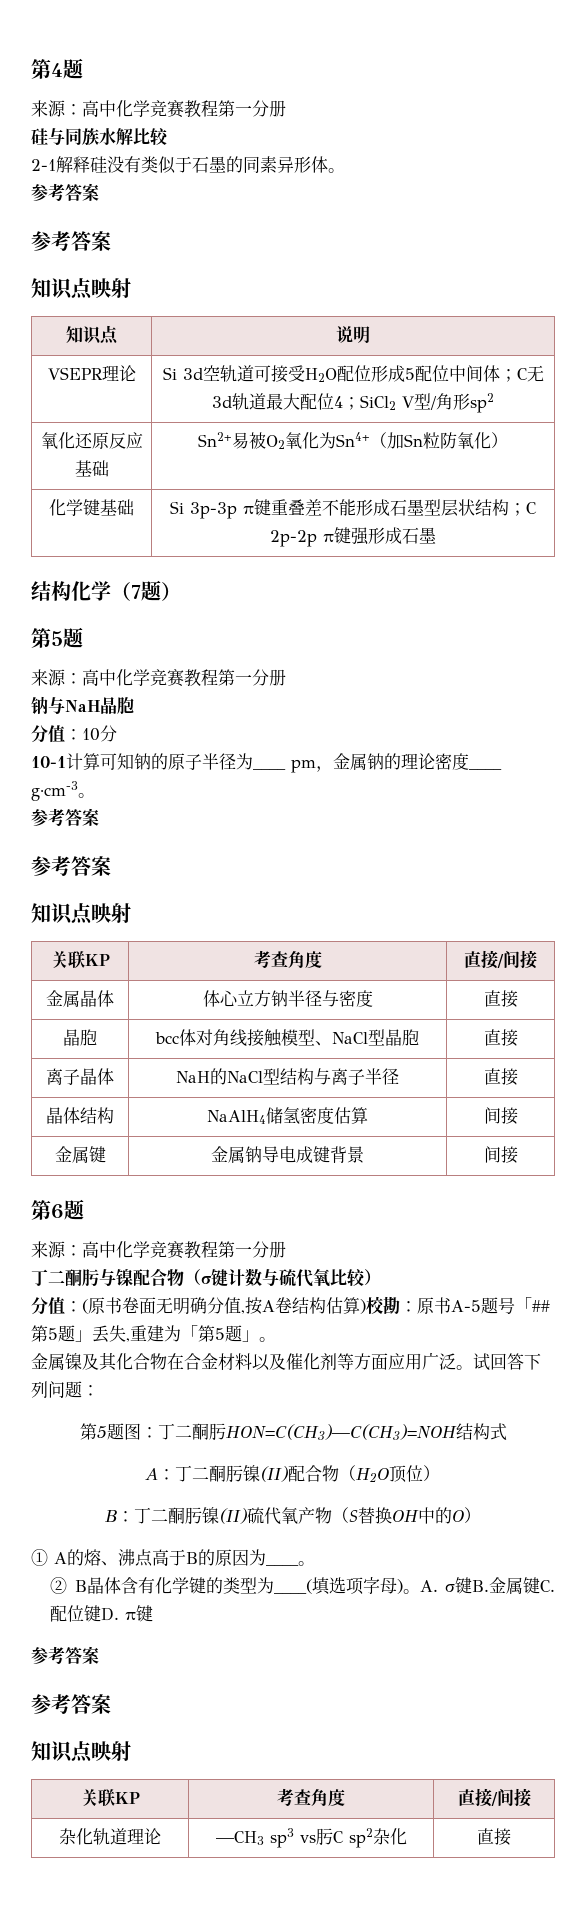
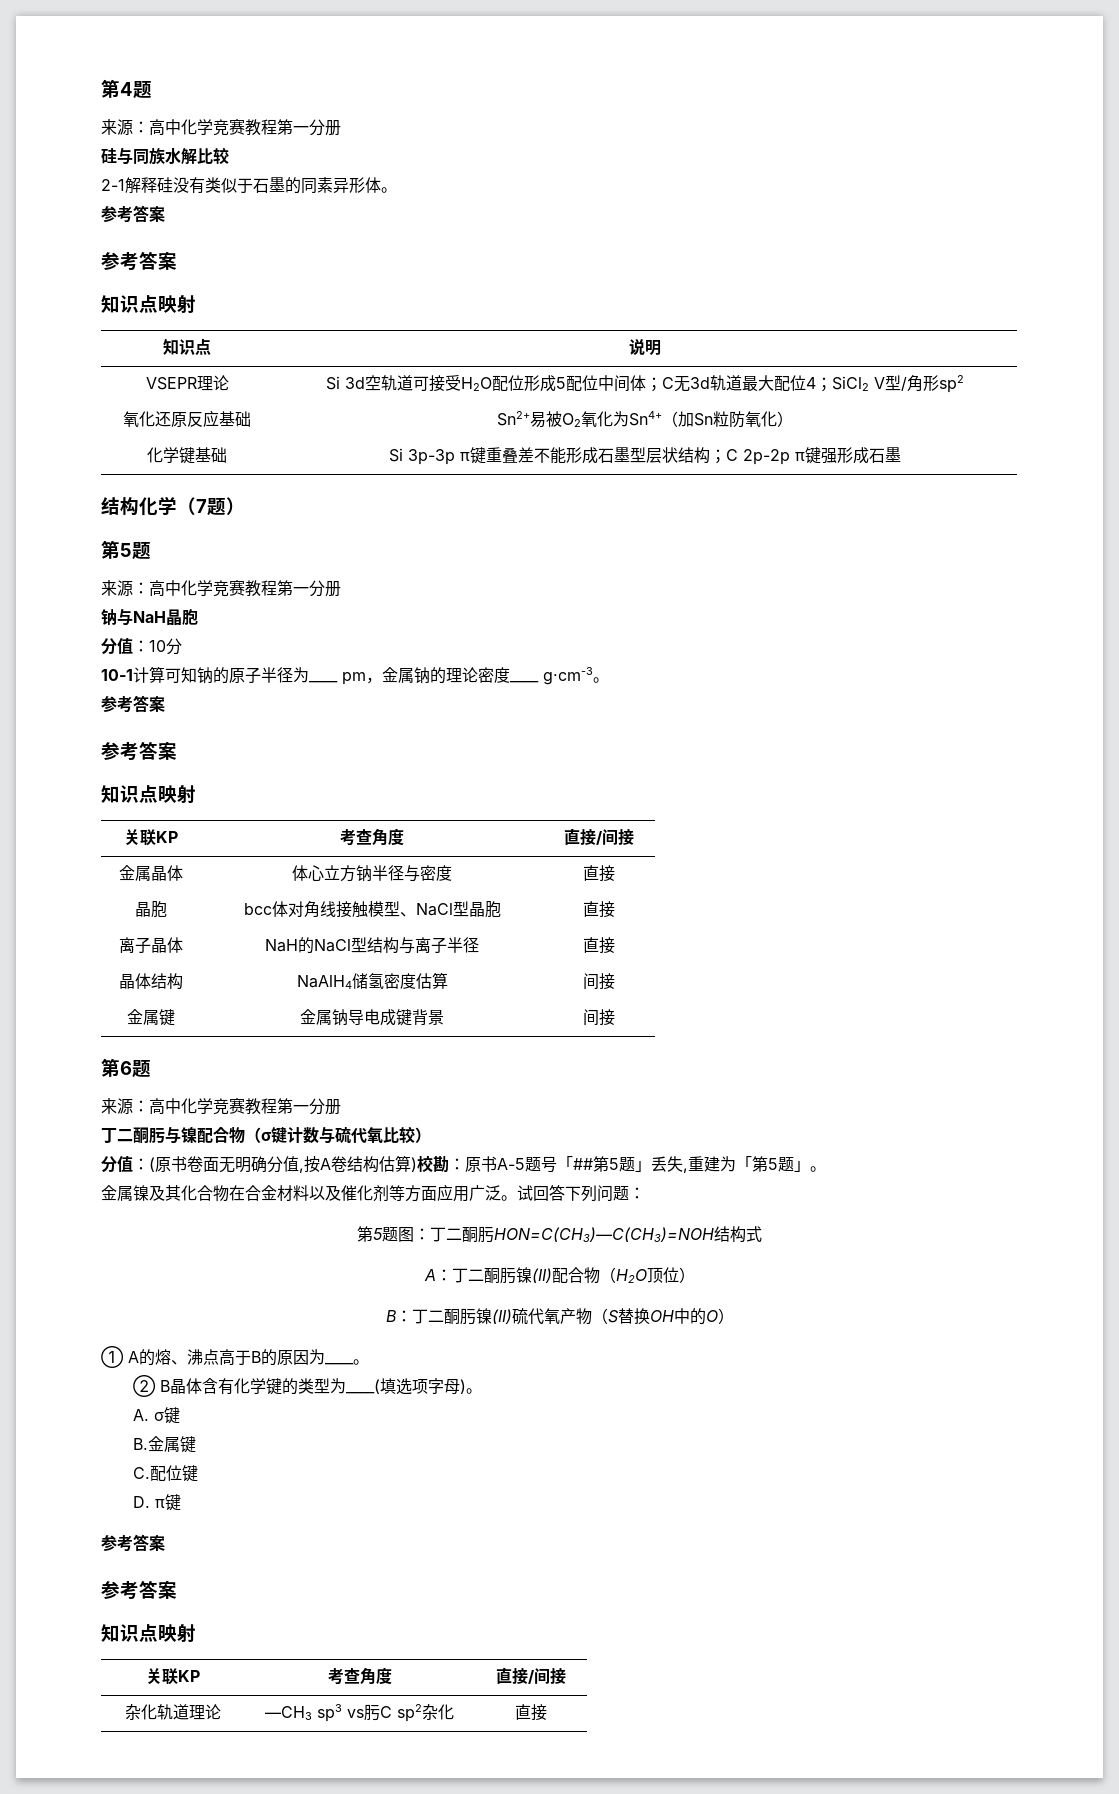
(420, 1591) none -> (482, 1391) //
(472, 1585) none -> (180, 1415) //
(540, 1585) none -> (196, 1444) //
(102, 1613) none -> (198, 1473) //

